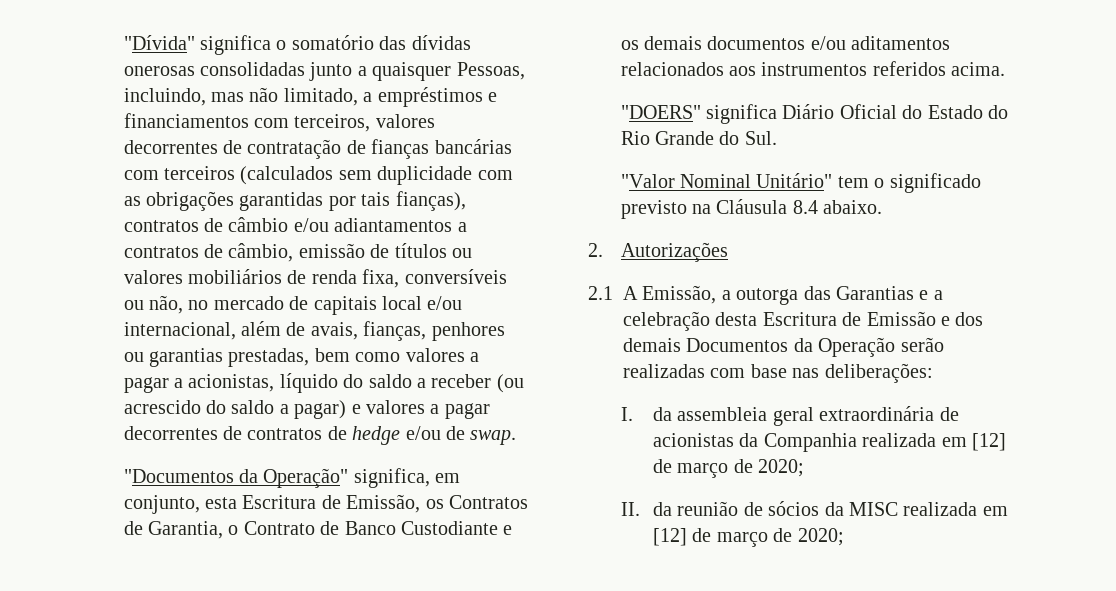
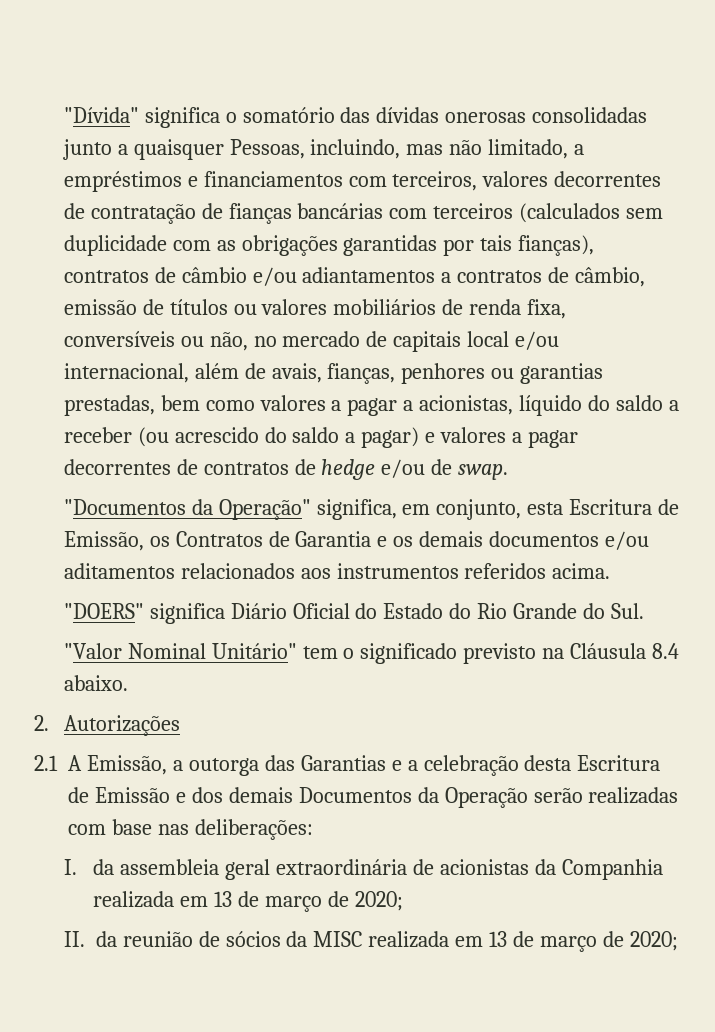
[147,521,498,539] Garantia, o Contrato de Banco Custodiante -> [295,531,372,547] Garantia
[972,433,1007,451] [12] -> [214,891,233,907] 13
[653,528,688,546] [12] -> [489,931,508,947] 13

